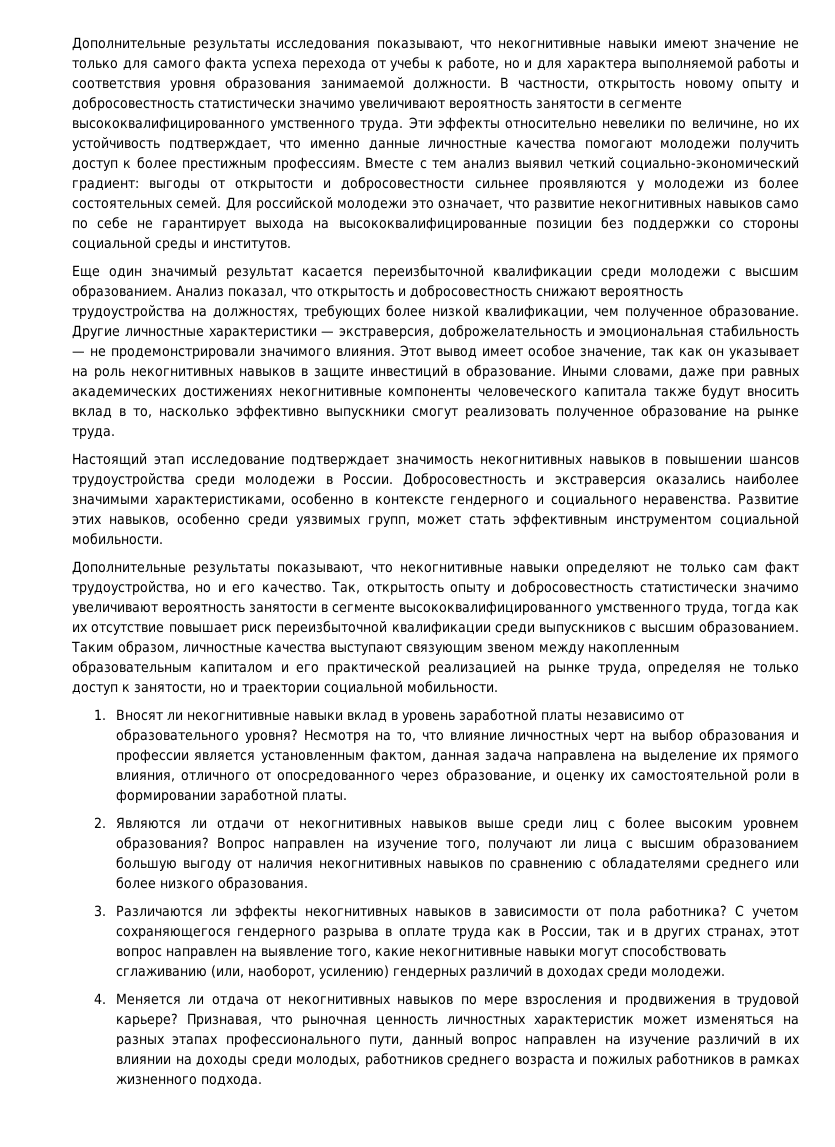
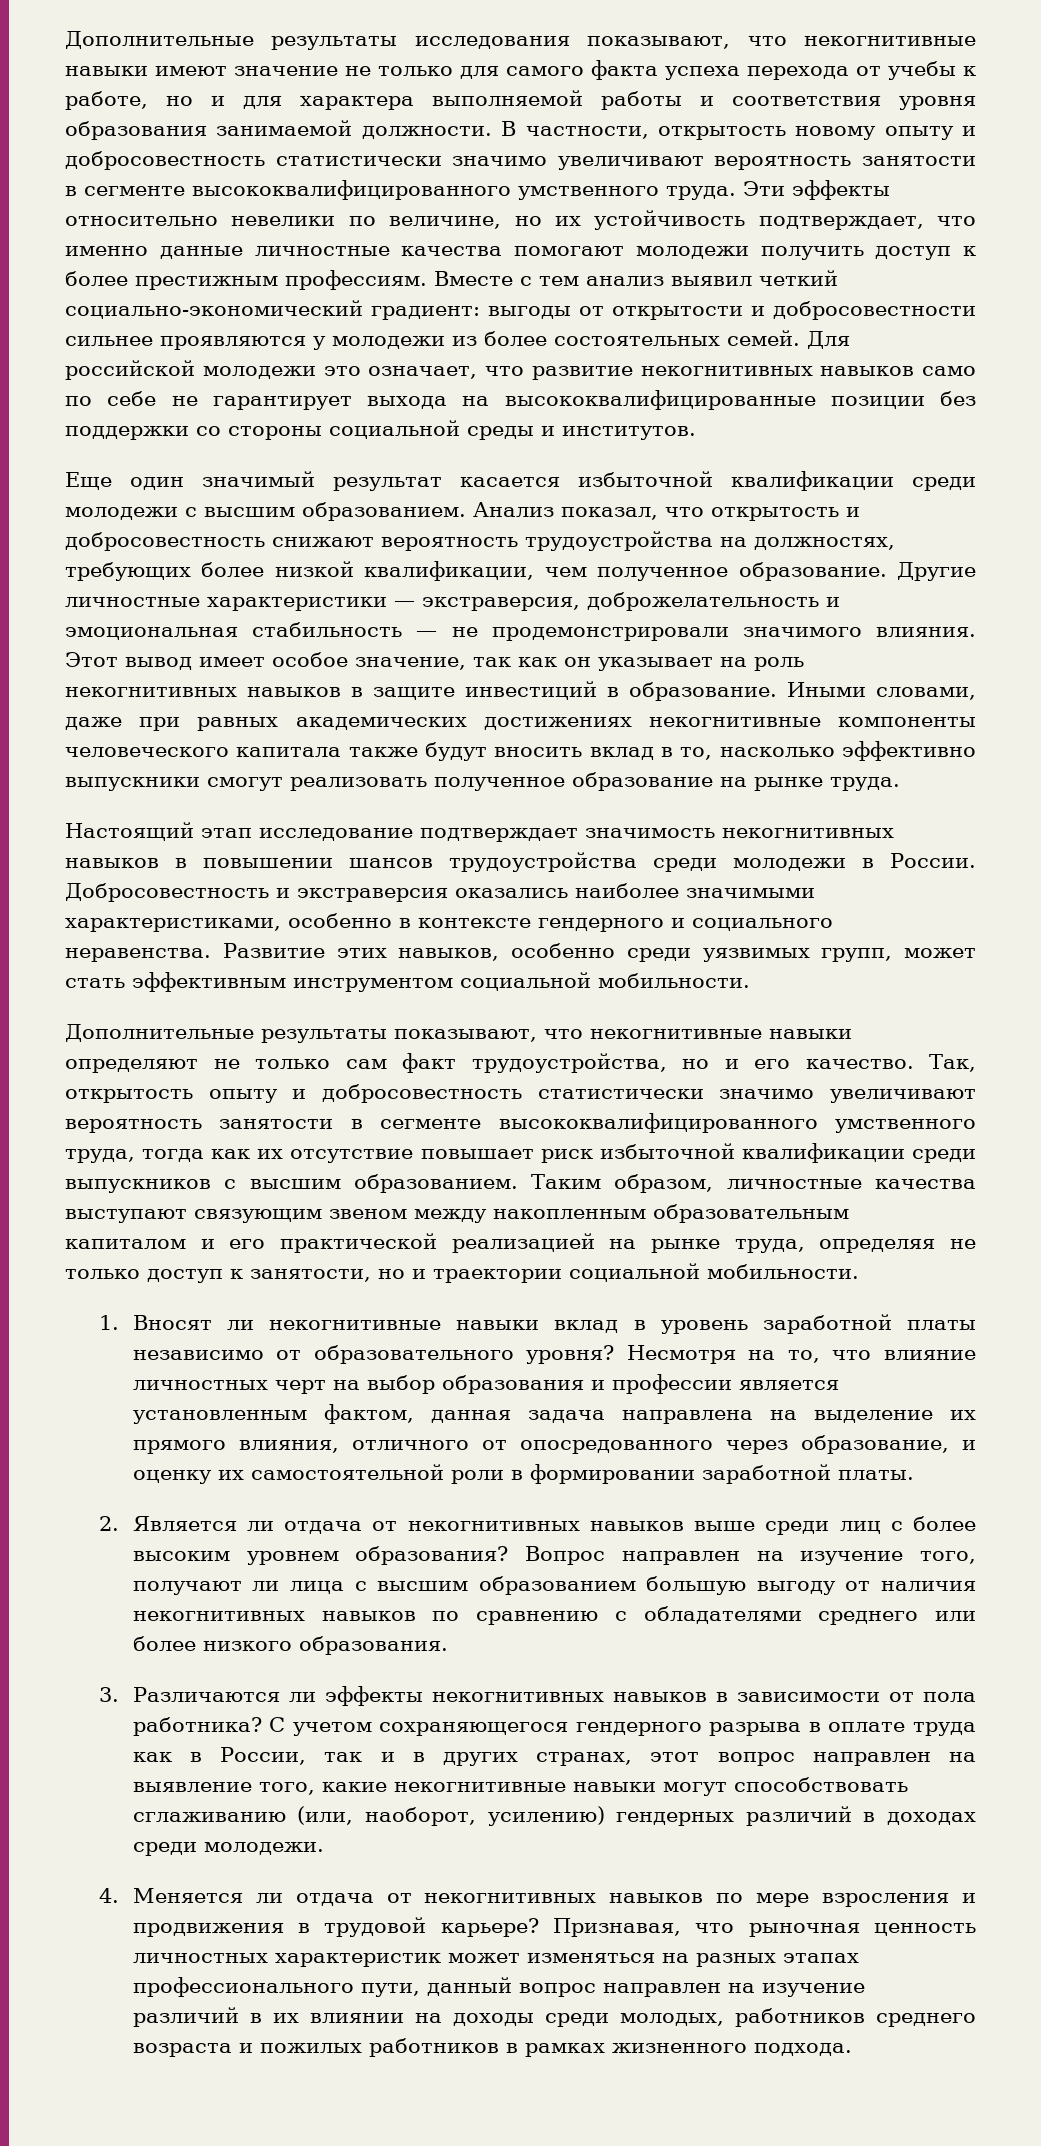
[372,265,484,279] переизбыточной -> [578,471,713,487] избыточной
[276,621,388,635] переизбыточной -> [599,1143,735,1159] избыточной
[116,817,264,830] Являются ли отдачи -> [132,1516,363,1534] Является ли отдача

